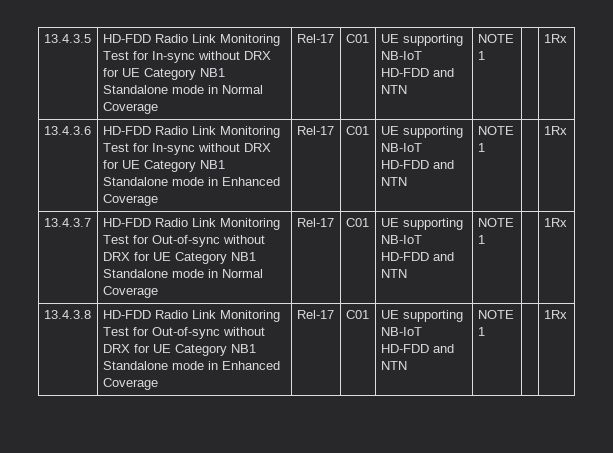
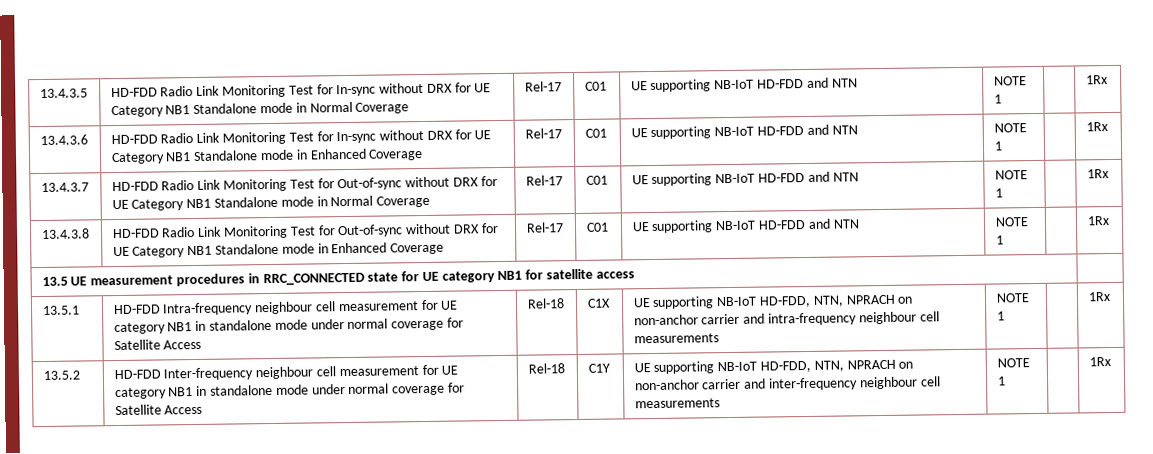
(567, 314) none -> [41,268,635,287] [41,305,80,316] [112,299,459,316] [113,317,464,335] [113,339,202,351] [526,298,565,309] [586,298,611,308] [632,294,914,310] [633,311,940,326] [633,333,719,344] [995,293,1030,303] [996,311,1005,321] [1087,292,1111,302] [42,370,80,380] [113,364,459,381] [114,382,465,400] [114,404,203,416] [527,363,565,374] [587,363,610,373] [633,359,914,374] [634,376,941,391] [634,398,720,409] [996,358,1030,368] [996,376,1006,386] [1088,357,1111,367] // 13.5 UE measurement procedures in RRC_CONNECTED state for UE category NB1 for satellite access | // 13.5.1 | HD-FDD Intra-frequency neighbour cell measurement for UE category NB1 in standalone mode under normal coverage for Satellite Access | Rel-18 | C1X | UE supporting NB-IoT HD-FDD, NTN, NPRACH on non-anchor carrier and intra-frequency neighbour cell measurements | NOTE 1 | | 1Rx // 13.5.2 | HD-FDD Inter-frequency neighbour cell measurement for UE category NB1 in standalone mode under normal coverage for Satellite Access | Rel-18 | C1Y | UE supporting NB-IoT HD-FDD, NTN, NPRACH on non-anchor carrier and inter-frequency neighbour cell measurements | NOTE 1 | | 1Rx

